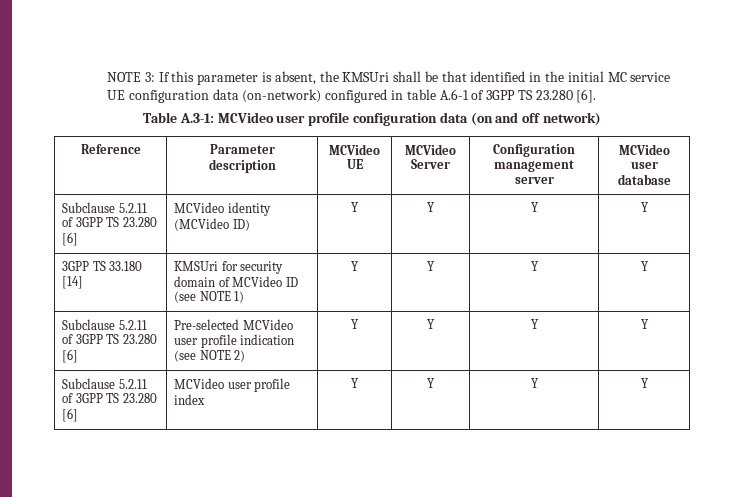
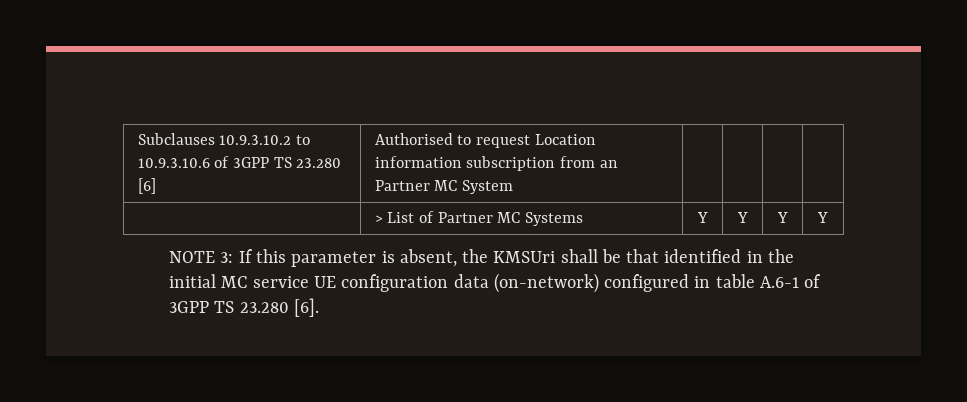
(107, 77) none -> [137,133,310,145] [137,156,342,168] [137,178,156,194] [374,133,596,148] [374,156,618,171] [374,180,513,194] [374,211,584,226] [696,212,708,223] [736,212,748,223] [776,212,788,223] [817,212,828,223] Subclauses 10.9.3.10.2 to 10.9.3.10.6 of 3GPP TS 23.280 [6] | Authorised to request Location information subscription from an Partner MC System | | | | // | > List of Partner MC Systems | Y | Y | Y | Y //
[143,112,601,126] [80,144,141,154] [209,144,275,154] [208,159,276,173] [329,144,380,155] [346,159,363,169] [405,144,456,155] [411,159,450,169] [492,144,575,157] [493,160,574,172] [514,177,554,184] [618,144,670,155] [630,161,658,169] [617,174,671,185] [62,202,147,213] [62,217,157,227] [62,232,79,246] [174,202,271,216] [174,218,250,231] [351,202,359,212] [427,202,435,212] [530,202,539,212] [640,202,649,212] [62,261,143,271] [62,276,84,289] [174,261,284,274] [174,276,298,287] [174,291,245,303] [351,261,359,271] [427,261,435,271] [530,261,539,271] [640,261,649,271] [62,319,147,330] [62,334,157,344] [62,349,79,363] [174,319,293,330] [174,334,295,348] [174,350,246,362] [351,319,359,329] [427,319,435,329] [530,319,539,329] [640,319,649,329] [62,378,147,389] [62,393,157,403] [62,408,79,422] [174,378,291,392] [174,394,206,405] [351,378,359,388] [427,378,435,388] [530,378,539,388] [640,378,649,388] // Table A.3-1: MCVideo user profile configuration data (on and off network) // Reference | Parameter description | MCVideo UE | MCVideo Server | Configuration management server | MCVideo user database // Subclause 5.2.11 of 3GPP TS 23.280 [6] | MCVideo identity (MCVideo ID) | Y | Y | Y | Y // 3GPP TS 33.180 [14] | KMSUri for security domain of MCVideo ID (see NOTE 1) | Y | Y | Y | Y // Subclause 5.2.11 of 3GPP TS 23.280 [6] | Pre-selected MCVideo user profile indication (see NOTE 2) | Y | Y | Y | Y // Subclause 5.2.11 of 3GPP TS 23.280 [6] | MCVideo user profile index | Y | Y | Y | Y -> (319, 307) none

